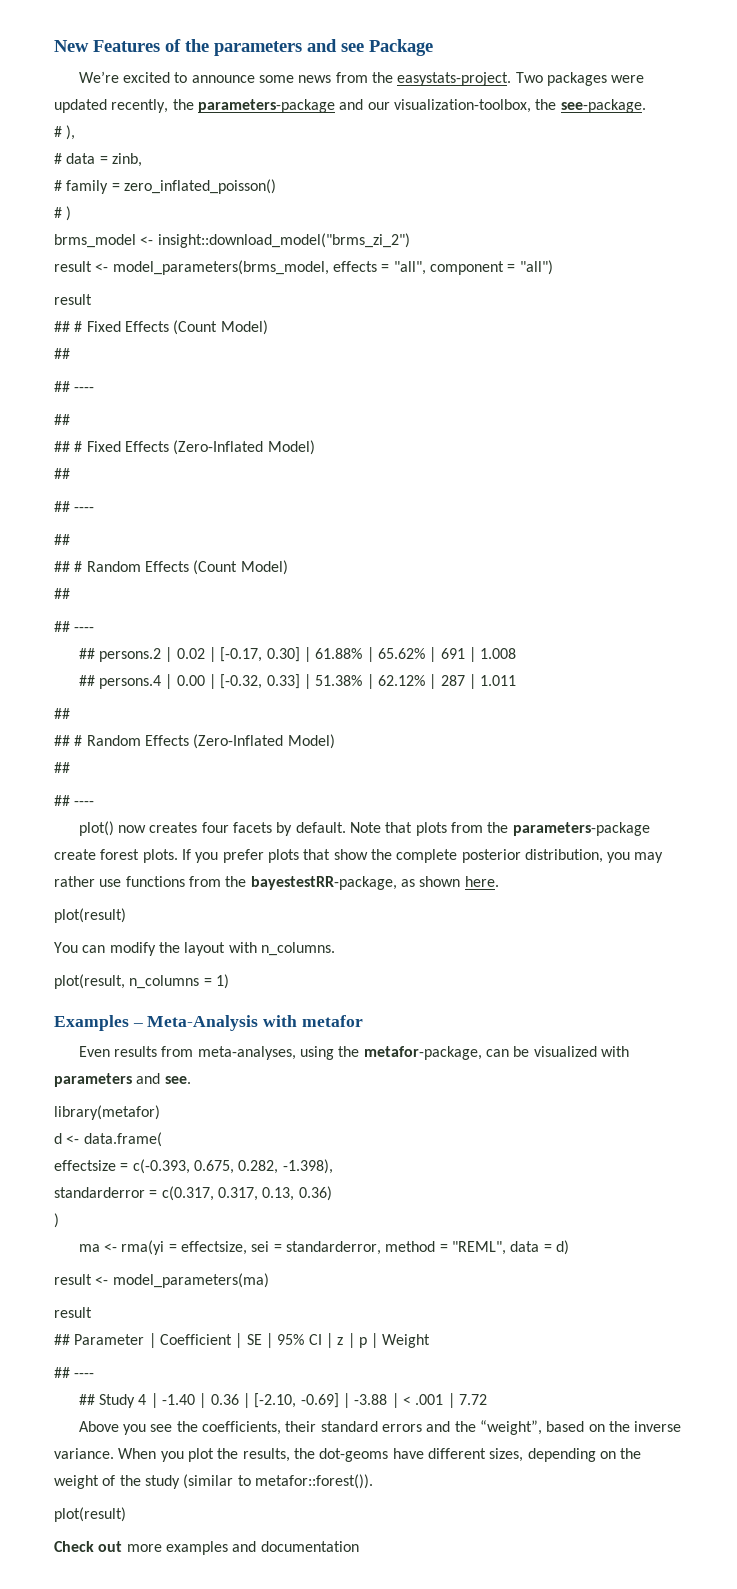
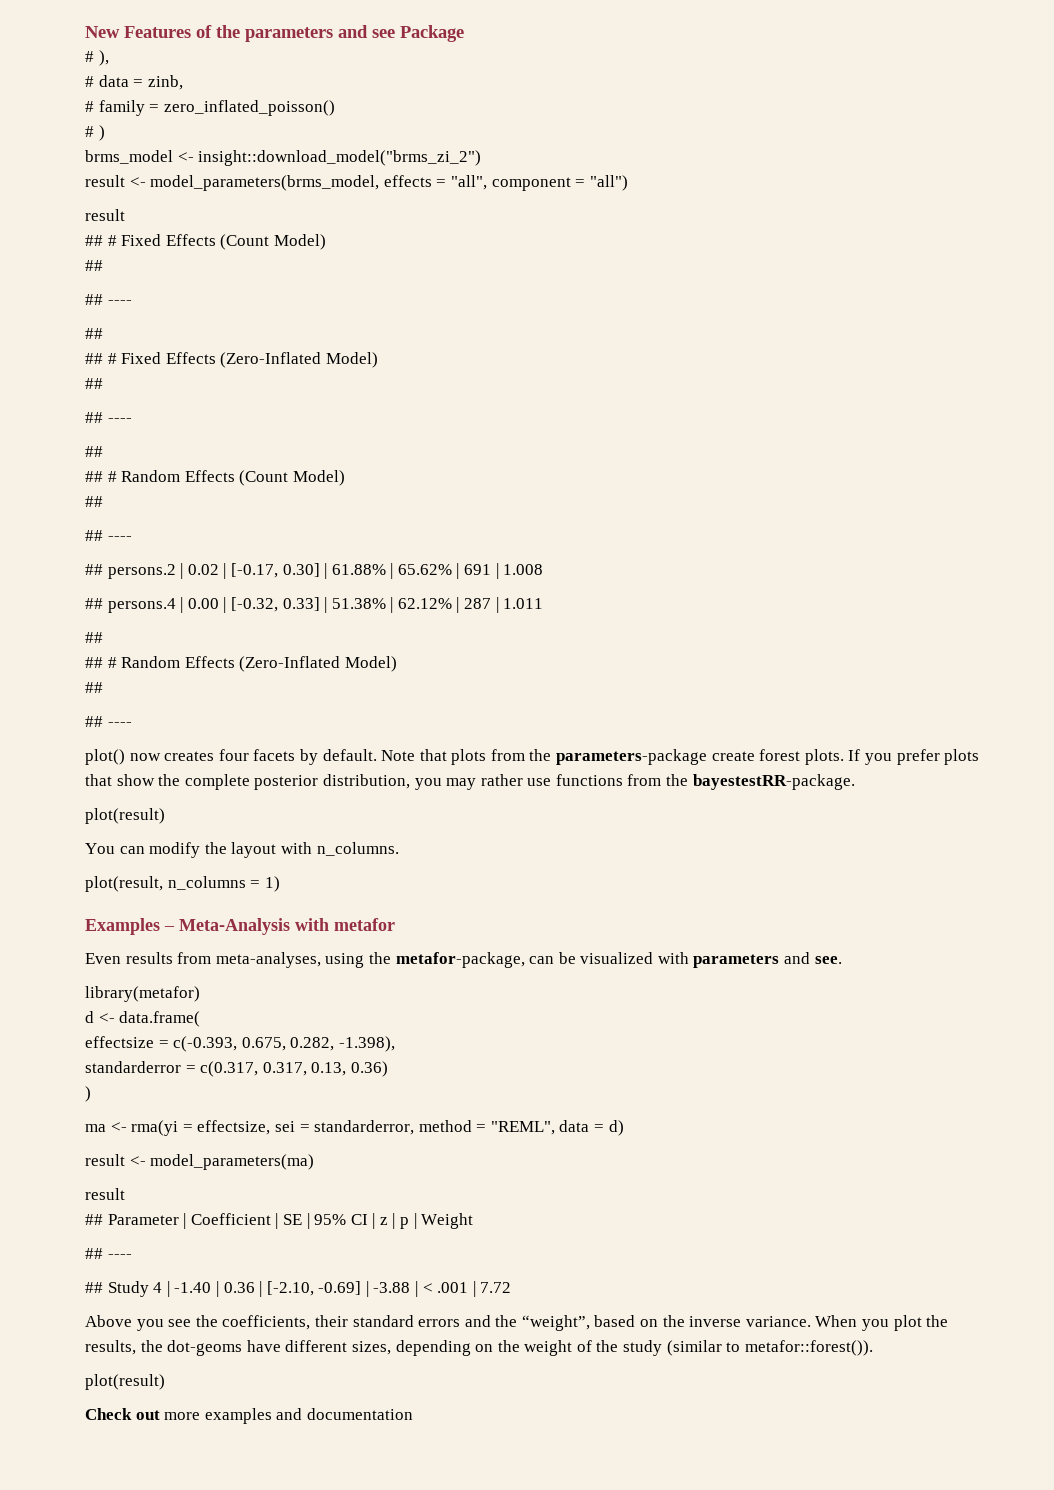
[78,71,645,86] [54,99,646,113] // We’re excited to announce some news from the easystats-project. Two packages were updated recently, the parameters-package and our visualization-toolbox, the see-package. -> (464, 33) none
[250,876,499,890] bayestestRR-package, as shown here. -> [692,774,855,790] bayestestRR-package.

